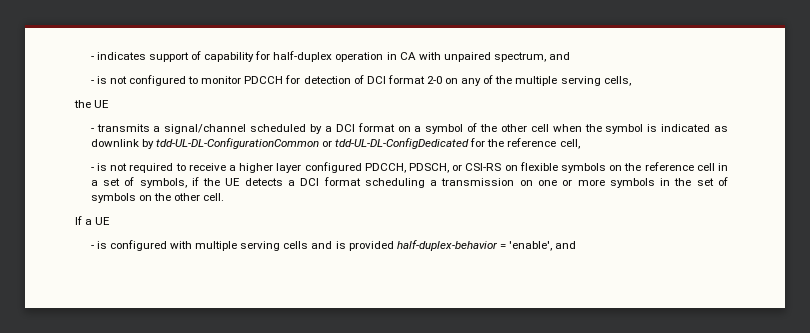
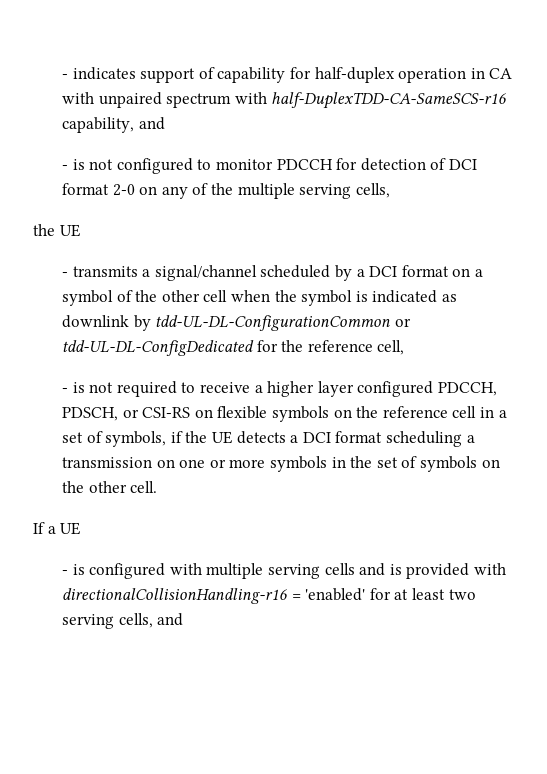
[493,52,546,62] spectrum, -> [166,92,508,109] [62,117,135,133] spectrum with half-DuplexTDD-CA-SameSCS-r16 capability,
[396,240,552,251] half-duplex-behavior = 'enable', -> [473,563,506,575] [62,588,476,604] [62,613,153,629] with directionalCollisionHandling-r16 = 'enabled' for at least two serving cells,

